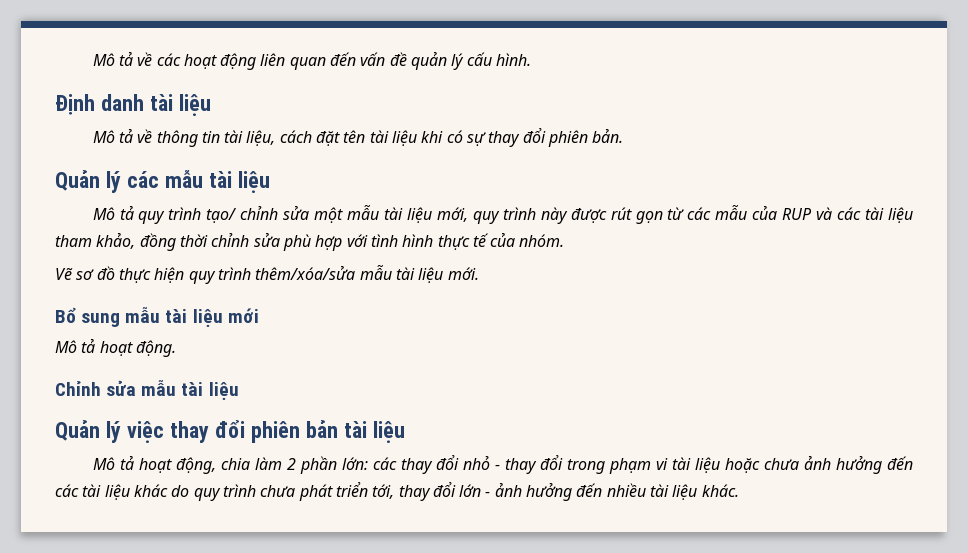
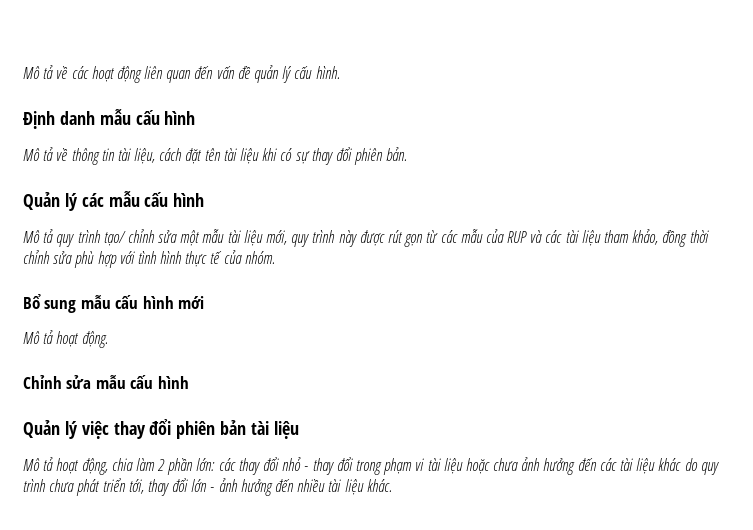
[149,94,211,116] tài liệu -> [99,109,196,125] mẫu cấu hình
[208,171,270,193] tài liệu -> [144,192,205,207] cấu hình
[55,265,479,284] // Vẽ sơ đồ thực hiện quy trình thêm/xóa/sửa mẫu tài liệu mới. -> (275, 257) none
[165,309,223,327] tài liệu -> [115,295,174,309] cấu hình
[181,382,239,400] tài liệu -> [130,375,189,389] cấu hình

